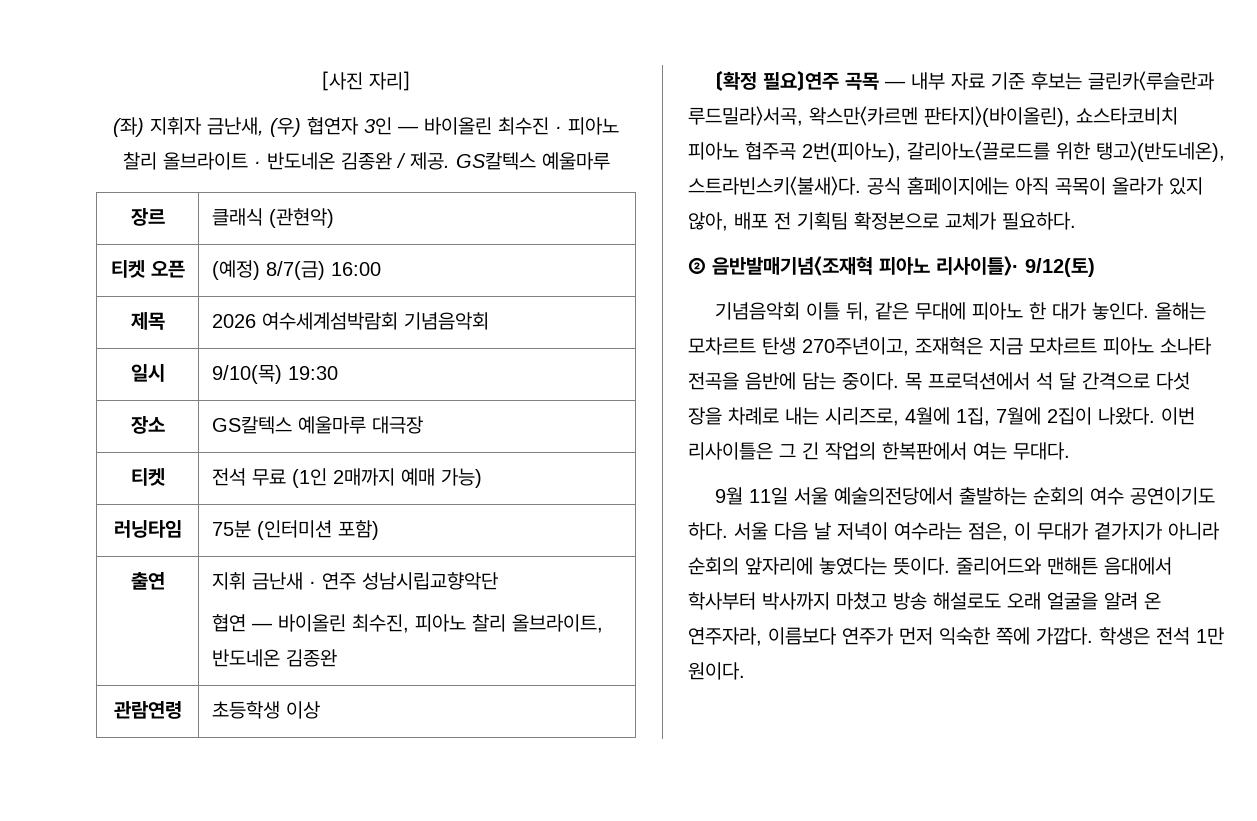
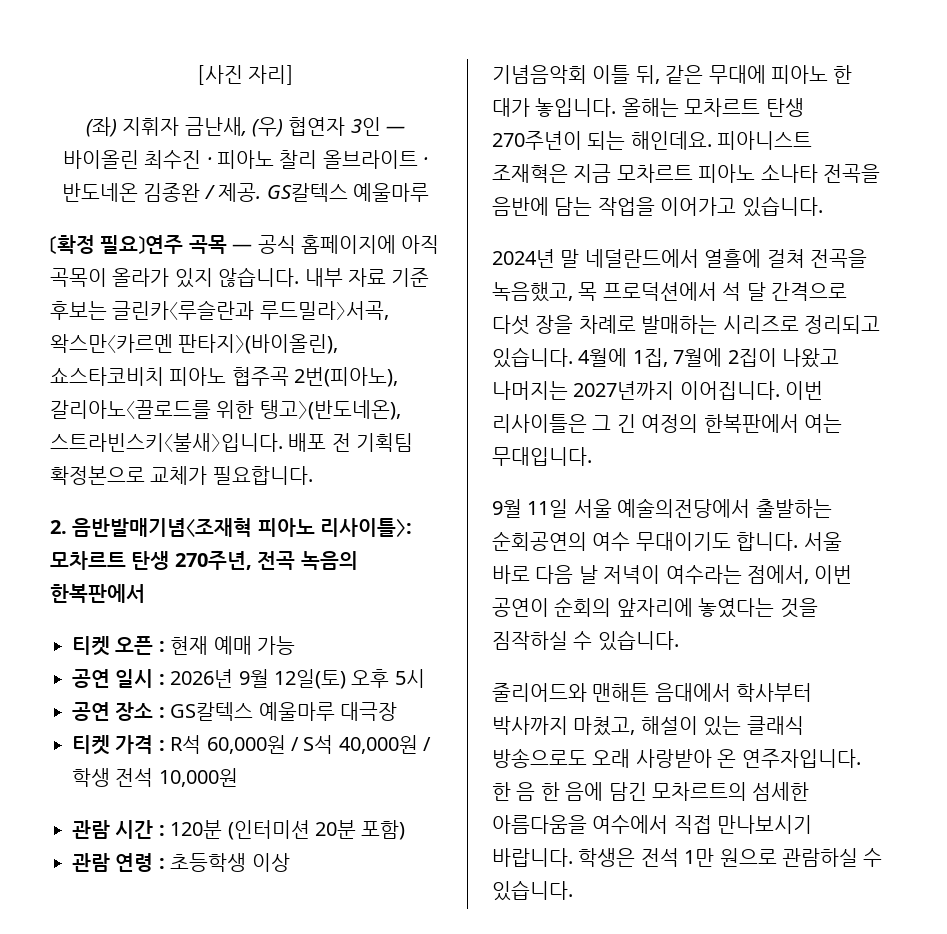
[130,208,165,226] [212,208,335,228] [110,260,185,278] [212,260,382,280] [130,312,165,330] [212,312,490,330] [130,364,165,382] [212,364,339,384] [130,416,165,434] [212,416,424,434] [130,468,165,486] [212,468,483,488] [113,520,182,538] [212,520,380,540] [130,572,165,590] [212,572,499,590] [212,614,604,633] [212,649,338,667] [113,701,182,719] [212,701,321,719] // 장르 | 클래식 (관현악) // 티켓 오픈 | (예정) 8/7(금) 16:00 // 제목 | 2026 여수세계섬박람회 기념음악회 // 일시 | 9/10(목) 19:30 // 장소 | GS칼텍스 예울마루 대극장 // 티켓 | 전석 무료 (1인 2매까지 예매 가능) // 러닝타임 | 75분 (인터미션 포함) // 출연 | 지휘 금난새 · 연주 성남시립교향악단 // 협연 — 바이올린 최수진, 피아노 찰리 올브라이트, 반도네온 김종완 // 관람연령 | 초등학생 이상 -> (429, 192) none
(906, 84) none -> [257,235,440,254] [50,267,300,288] 공식 홈페이지에 아직 곡목이 올라가 있지 않습니다.
[838,176,1203,195] [688,212,728,231] 다. 공식 홈페이지에는 아직 곡목이 올라가 있지 않아, -> [221,433,283,452] 입니다.
[1002,212,1076,230] [688,257,706,274] 필요하다. // ② -> [212,466,313,485] [50,520,67,534] 필요합니다. // 2.
[1012,258,1095,277] · 9/12(토) -> [406,523,413,534] [50,551,358,570] [50,584,145,603] [72,636,295,656] [72,669,425,689] [72,702,397,721] [72,735,432,755] [72,768,238,787] [72,820,406,840] [72,853,290,872] : 모차르트 탄생 270주년, 전곡 녹음의 한복판에서 // 티켓 오픈 : 현재 예매 가능 // 공연 일시 : 2026년 9월 12일(토) 오후 5시 // 공연 장소 : GS칼텍스 예울마루 대극장 // 티켓 가격 : R석 60,000원 / S석 40,000원 / 학생 전석 10,000원 // 관람 시간 : 120분 (인터미션 20분 포함) // 관람 연령 : 초등학생 이상
[1092,302,1150,320] 놓인다. -> [535,98,617,117] 놓입니다.
[802,337,909,356] 270주년이고, -> [492,131,813,150] 270주년이 되는 해인데요. 피아니스트
[842,372,899,390] 중이다. -> [597,196,823,217] [492,249,867,268] [492,282,573,302] 작업을 이어가고 있습니다. // 2024년 말 네덜란드에서 열흘에 걸쳐 전곡을 녹음했고,
[785,407,1155,426] 내는 시리즈로, 4월에 1집, 7월에 2집이 나왔다. -> [641,315,880,334] [492,347,839,368] [492,381,780,400] 발매하는 시리즈로 정리되고 있습니다. 4월에 1집, 7월에 2집이 나왔고 나머지는 2027년까지 이어집니다.
[825,442,876,460] 작업의 -> [641,414,699,433] 여정의
[1013,442,1070,460] 무대다. -> [492,447,592,466] 무대입니다.
[1033,487,1216,505] [688,522,1220,541] [688,557,950,575] 순회의 여수 공연이기도 하다. 서울 다음 날 저녁이 여수라는 점은, 이 무대가 곁가지가 아니라 순회의 앞자리에 놓였다는 뜻이다. -> [492,531,842,551] [492,565,853,584] [492,597,818,618] [492,630,679,651] 순회공연의 여수 무대이기도 합니다. 서울 바로 다음 날 저녁이 여수라는 점에서, 이번 공연이 순회의 앞자리에 놓였다는 것을 짐작하실 수 있습니다. //
[836,592,1161,610] [688,627,1224,646] [688,662,745,680] 마쳤고 방송 해설로도 오래 얼굴을 알려 온 연주자라, 이름보다 연주가 먼저 익숙한 쪽에 가깝다. 학생은 전석 1만 원이다. -> [573,716,804,736] [492,748,861,768] [492,782,810,801] [492,815,813,834] [492,848,883,867] [492,880,573,901] 마쳤고, 해설이 있는 클래식 방송으로도 오래 사랑받아 온 연주자입니다. 한 음 한 음에 담긴 모차르트의 섬세한 아름다움을 여수에서 직접 만나보시기 바랍니다. 학생은 전석 1만 원으로 관람하실 수 있습니다.

